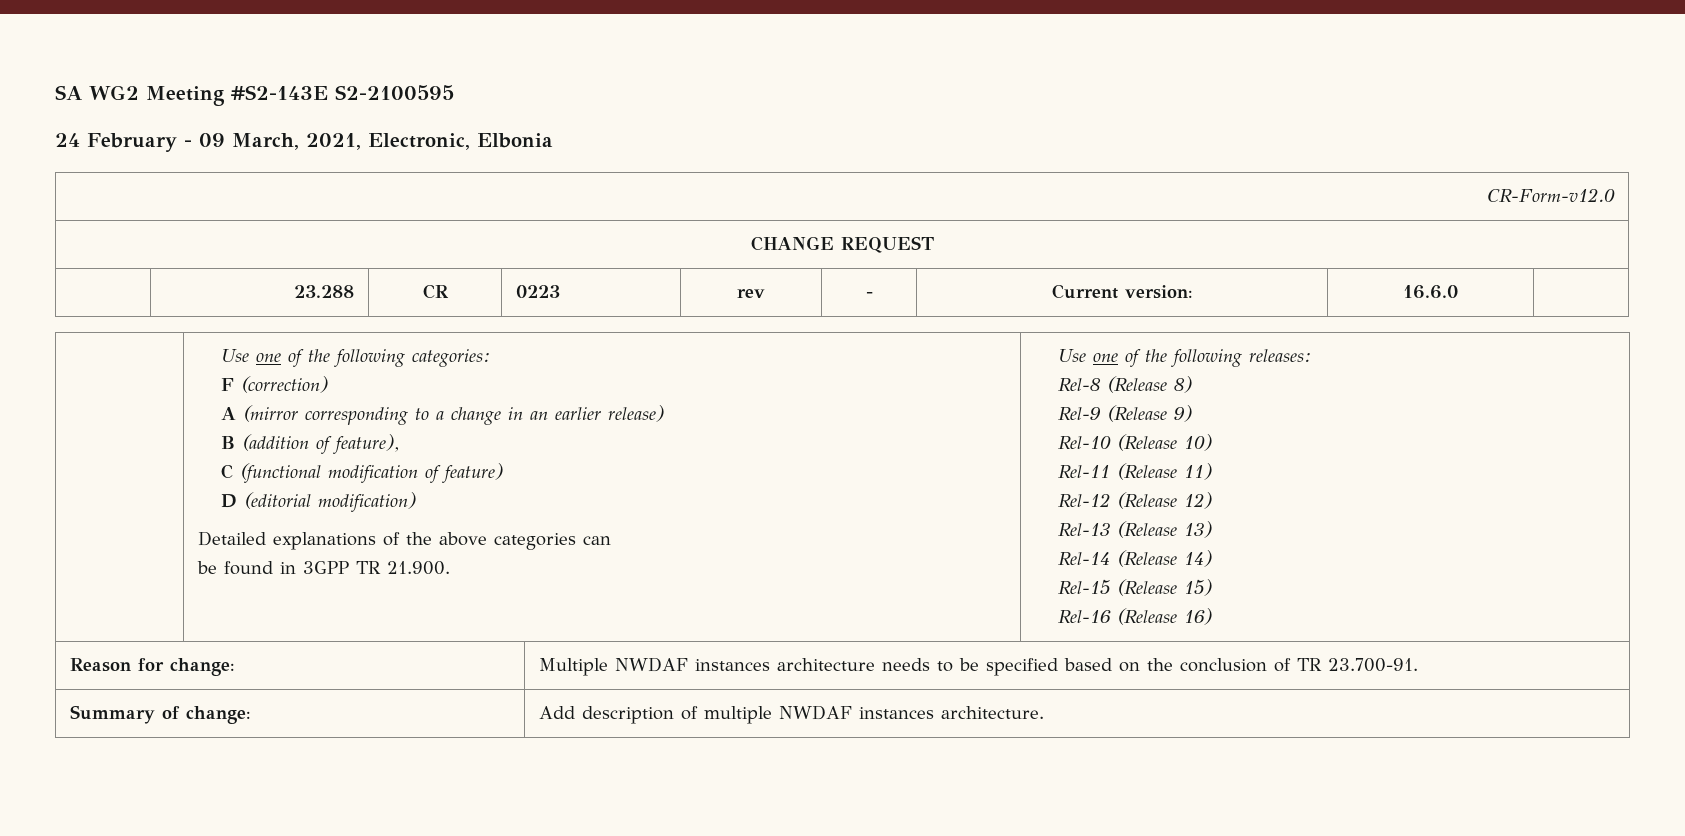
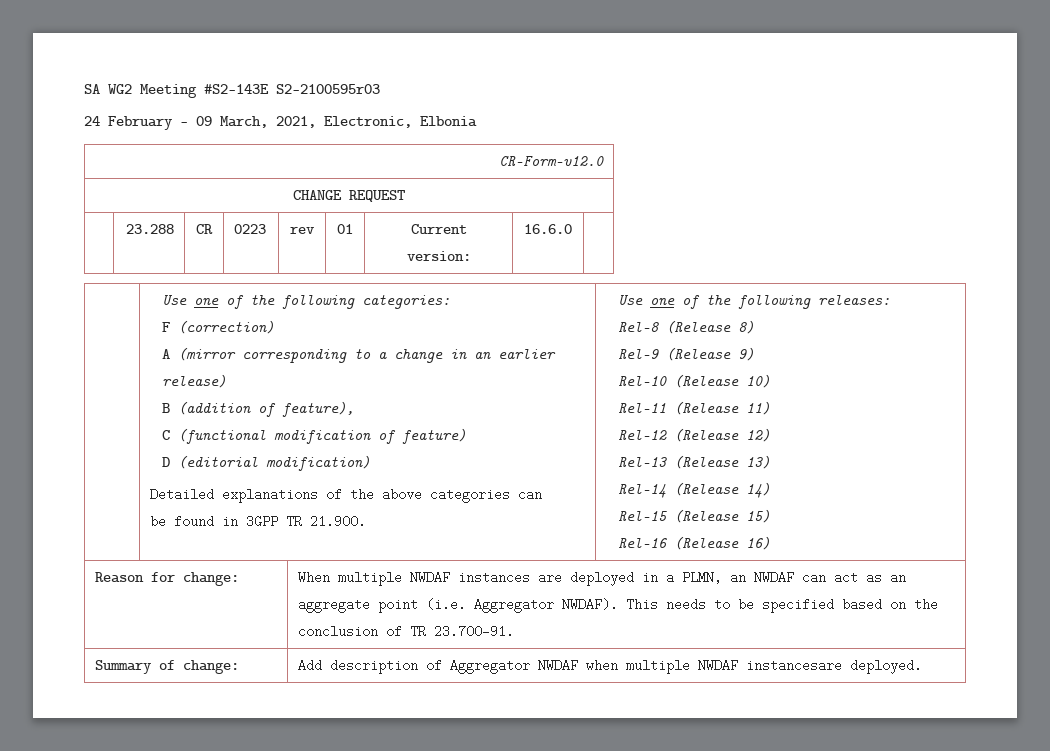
[335,85,454,100] S2-2100595 -> [276,84,380,94] S2-2100595r03
[865,292,873,298] - -> [337,224,353,234] 01
[538,657,875,676] Multiple NWDAF instances architecture -> [297,571,906,586] [297,598,658,613] When multiple NWDAF instances are deployed in a PLMN, an NWDAF can act as an aggregate point (i.e. Aggregator NWDAF). This
[703,705,1044,724] multiple NWDAF instances architecture. -> [449,659,922,674] Aggregator NWDAF when multiple NWDAF instancesare deployed.

